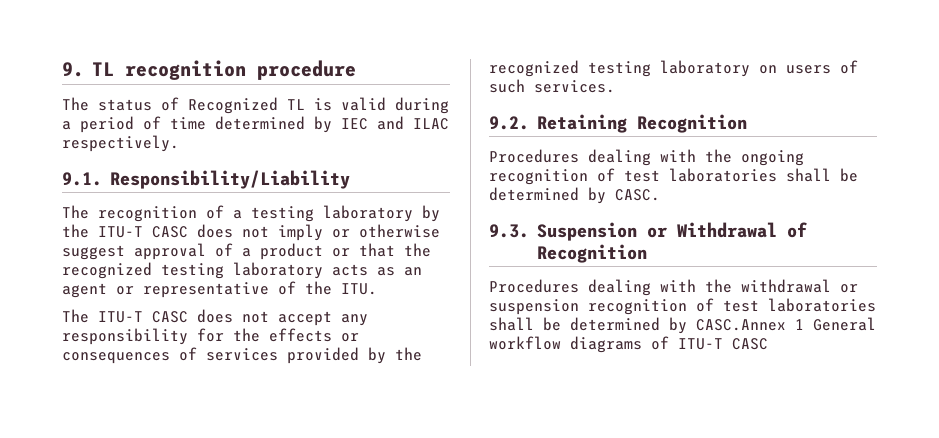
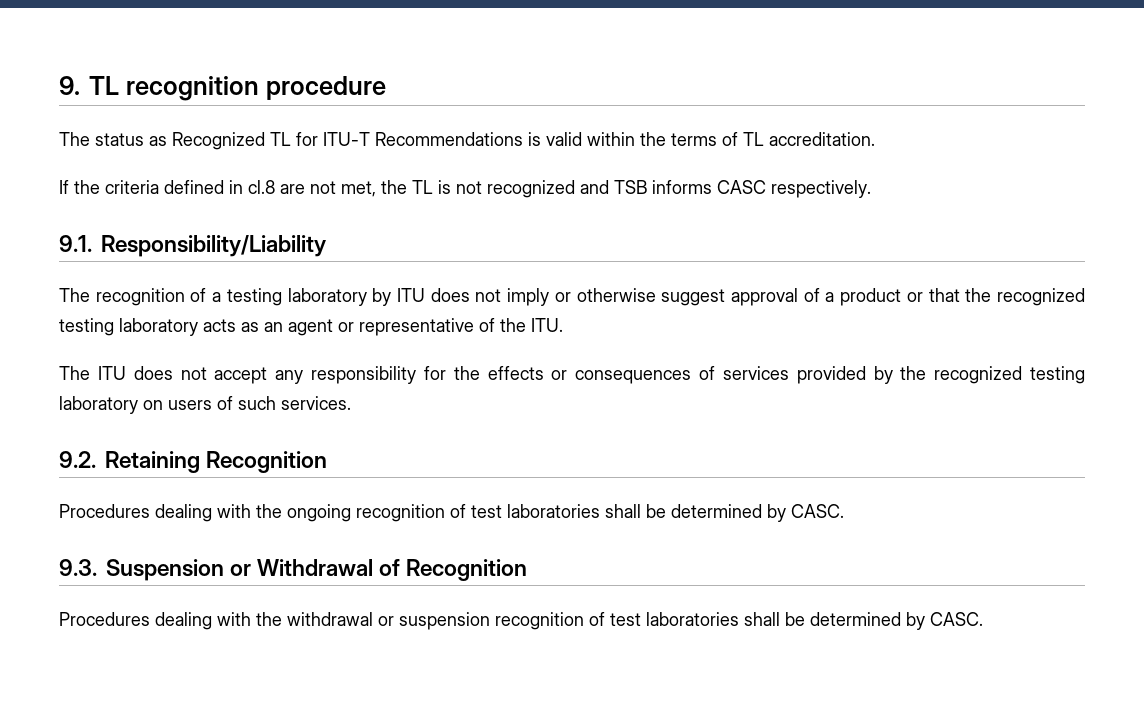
[161,97,179,111] of -> [149,136,167,146] as
[314,97,449,114] [62,116,449,133] is valid during a period of time determined by IEC and ILAC -> [296,132,875,146] [59,180,766,198] for ITU-T Recommendations is valid within the terms of TL accreditation. // If the criteria defined in cl.8 are not met, the TL is not recognized and TSB informs CASC
[62,224,188,238] the ITU-T CASC -> [397,288,426,302] ITU
[98,311,188,323] ITU-T CASC -> [97,366,126,380] ITU
[696,317,876,331] [489,336,768,353] CASC.Annex 1 General workflow diagrams of ITU-T CASC -> [930,612,983,626] CASC.

